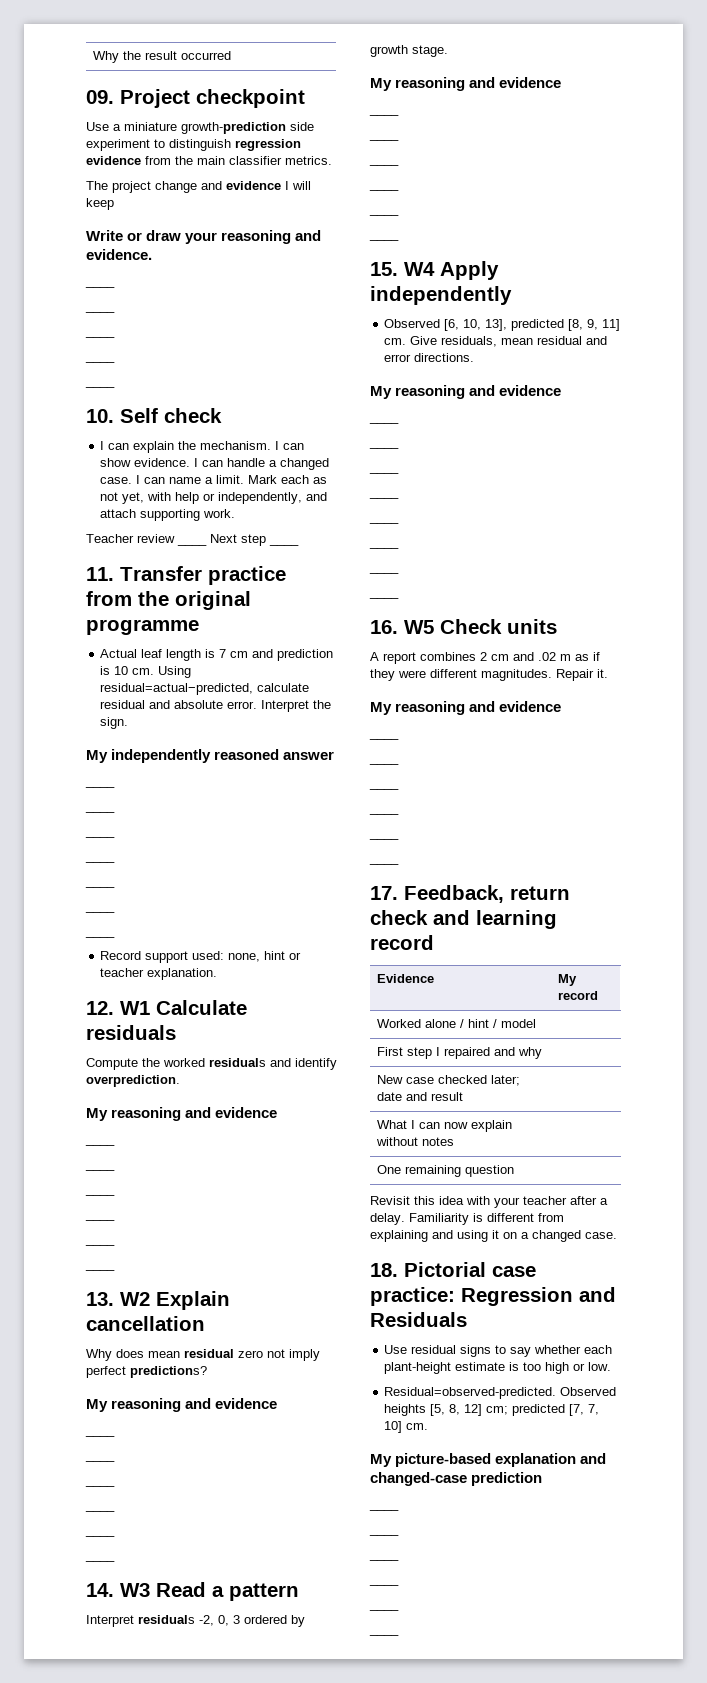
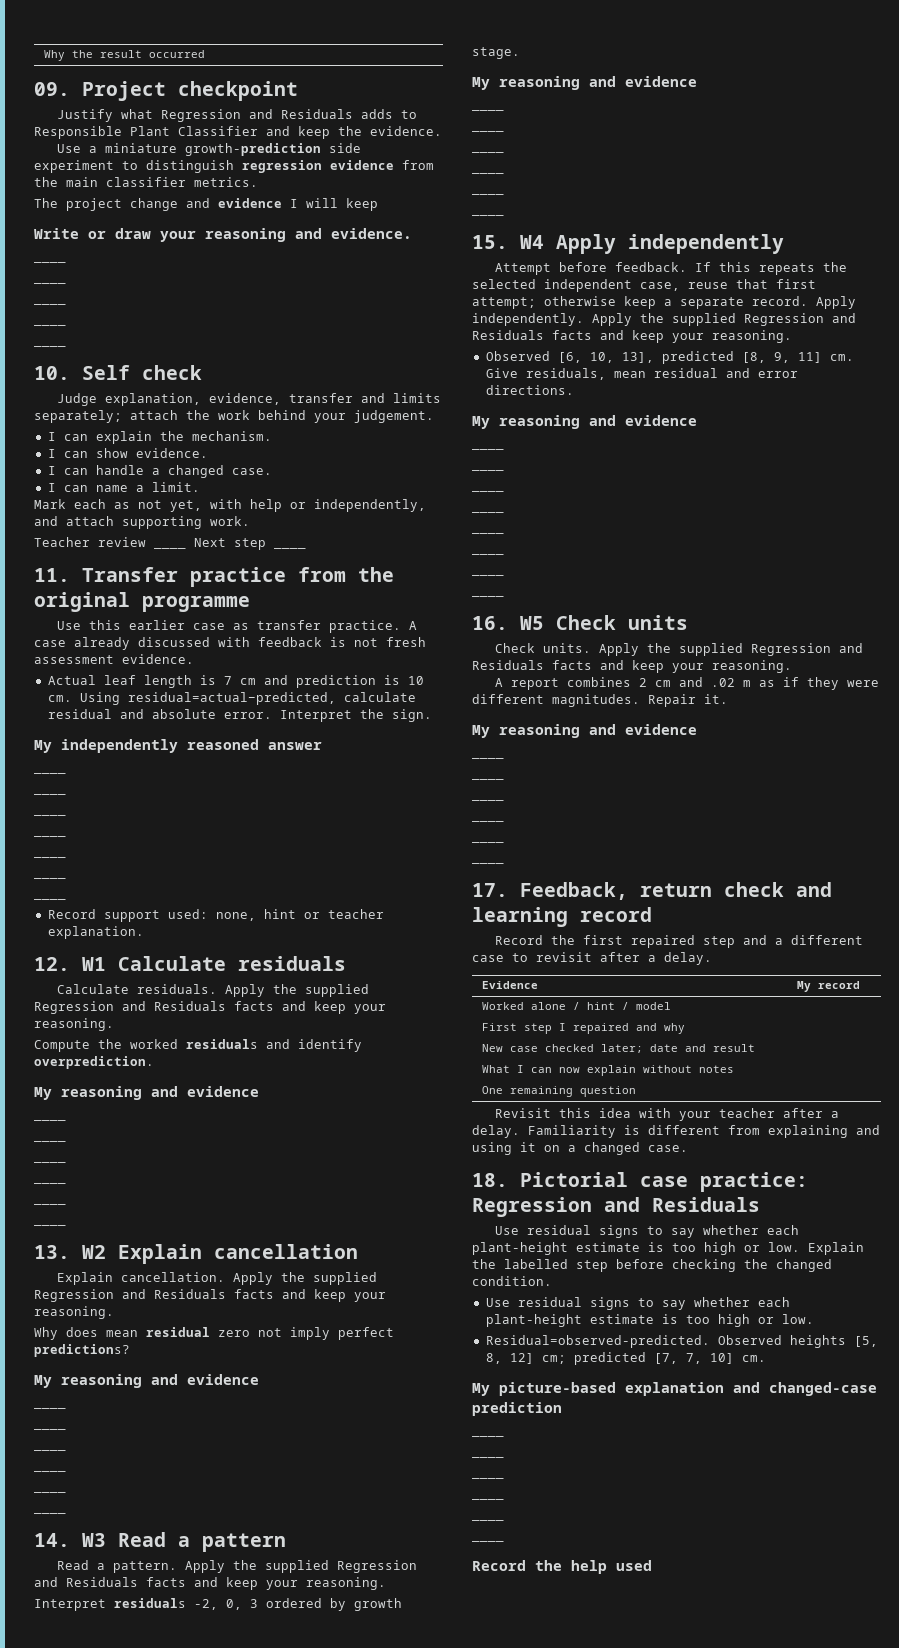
(305, 98) none -> [57,109,418,122] [34,126,442,139] // Justify what Regression and Residuals adds to Responsible Plant Classifier and keep the evidence.
(222, 415) none -> [57,393,442,406] [34,410,434,423] // Judge explanation, evidence, transfer and limits separately; attach the work behind your judgement.
(272, 445) none -> (272, 436) //
(191, 462) none -> (208, 453) //
(133, 480) none -> (272, 471) //
(245, 479) none -> (200, 487) //
(199, 627) none -> [57,620,418,633] [34,637,426,650] [34,654,194,664] // Use this earlier case as transfer practice. A case already discussed with feedback is not fresh assessment evidence.
(176, 1032) none -> [57,984,370,997] [34,1001,386,1014] [34,1018,114,1031] // Calculate residuals. Apply the supplied Regression and Residuals facts and keep your reasoning.
(205, 1323) none -> [57,1272,378,1285] [34,1289,386,1302] [34,1306,114,1319] // Explain cancellation. Apply the supplied Regression and Residuals facts and keep your reasoning.
(299, 1592) none -> [57,1560,418,1573] [34,1577,386,1590] // Read a pattern. Apply the supplied Regression and Residuals facts and keep your reasoning.
(512, 295) none -> [495,262,848,275] [472,279,816,292] [472,296,856,309] [472,313,856,326] [472,330,792,343] // Attempt before feedback. If this repeats the selected independent case, reuse that first attempt; otherwise keep a separate record. Apply independently. Apply the supplied Regression and Residuals facts and keep your reasoning.
(557, 626) none -> [495,643,864,656] [472,660,792,673] // Check units. Apply the supplied Regression and Residuals facts and keep your reasoning.
(434, 942) none -> [495,935,864,948] [472,952,712,965] // Record the first repaired step and a different case to revisit after a delay.
(467, 1319) none -> [495,1225,800,1238] [472,1242,864,1255] [472,1259,832,1272] [472,1276,552,1286] // Use residual signs to say whether each plant-height estimate is too high or low. Explain the labelled step before checking the changed condition.
(399, 1634) none -> [472,1560,652,1574] // Record the help used

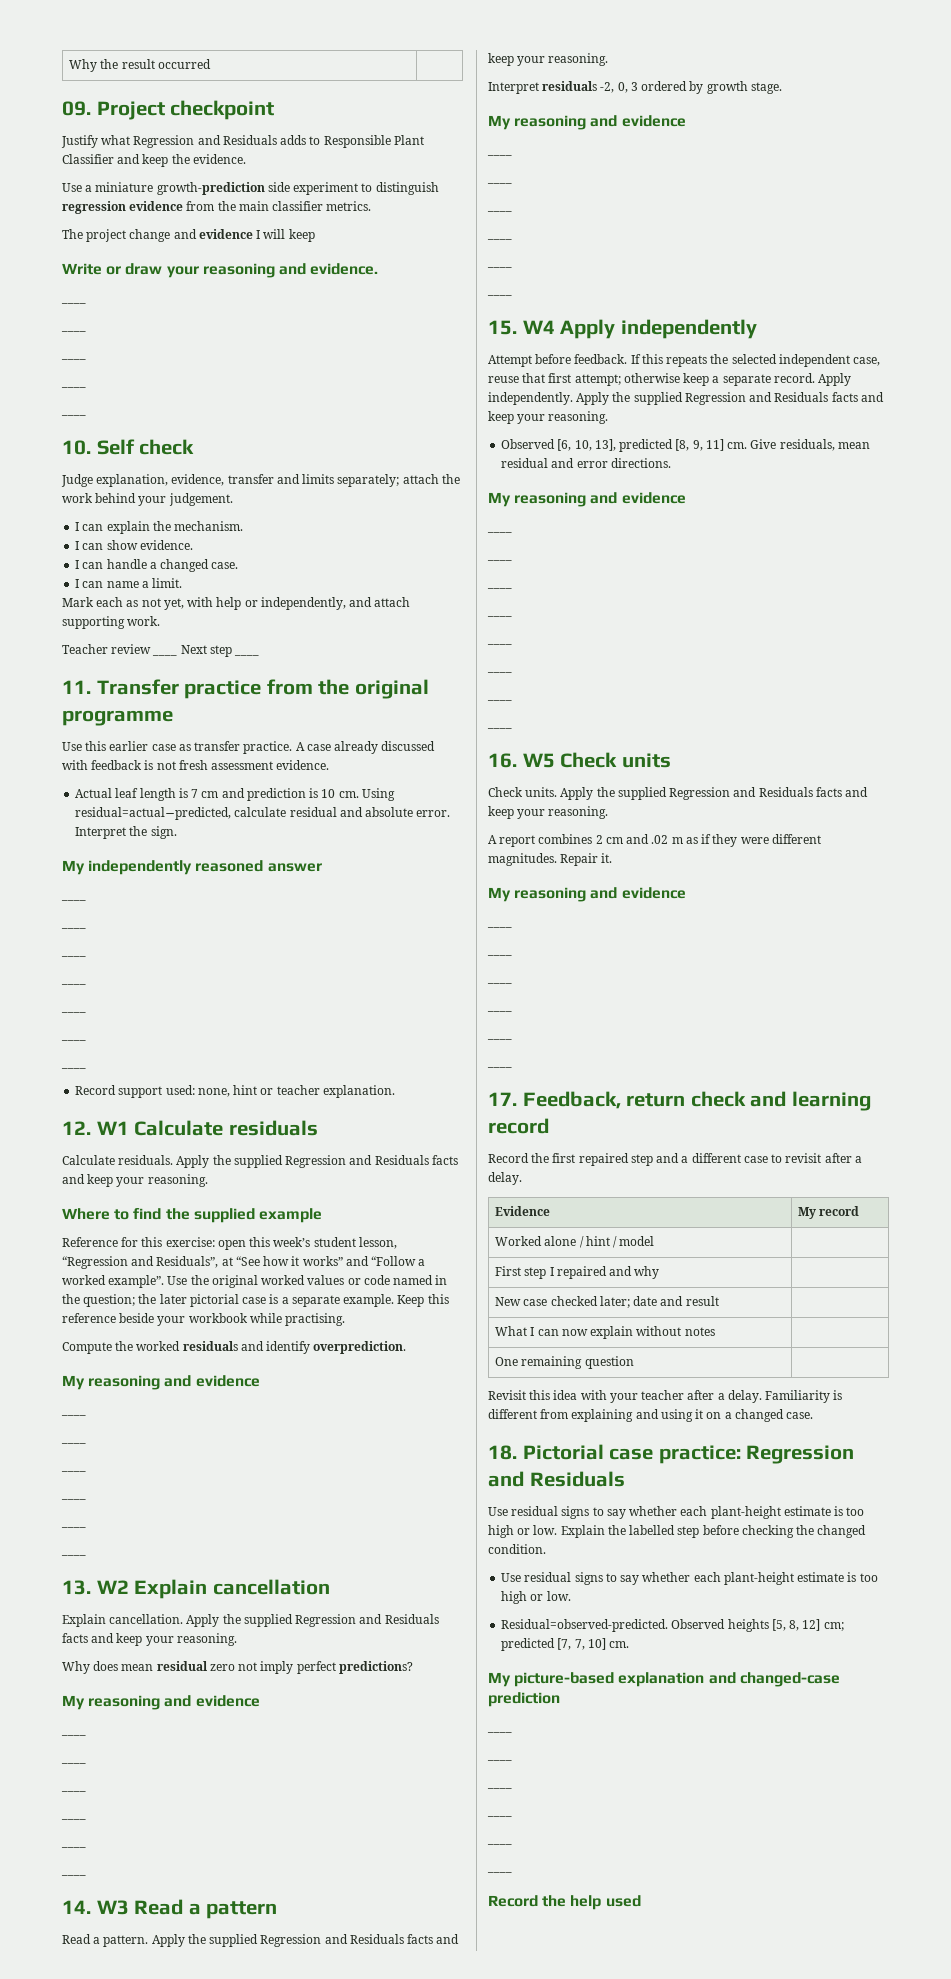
(114, 1024) none -> [62,1208,322,1223] [62,1237,397,1250] [62,1256,426,1269] [62,1275,448,1288] [62,1294,449,1307] [62,1313,346,1326] // Where to find the supplied example // Reference for this exercise: open this week’s student lesson, “Regression and Residuals”, at “See how it works” and “Follow a worked example”. Use the original worked values or code named in the question; the later pictorial case is a separate example. Keep this reference beside your workbook while practising.

